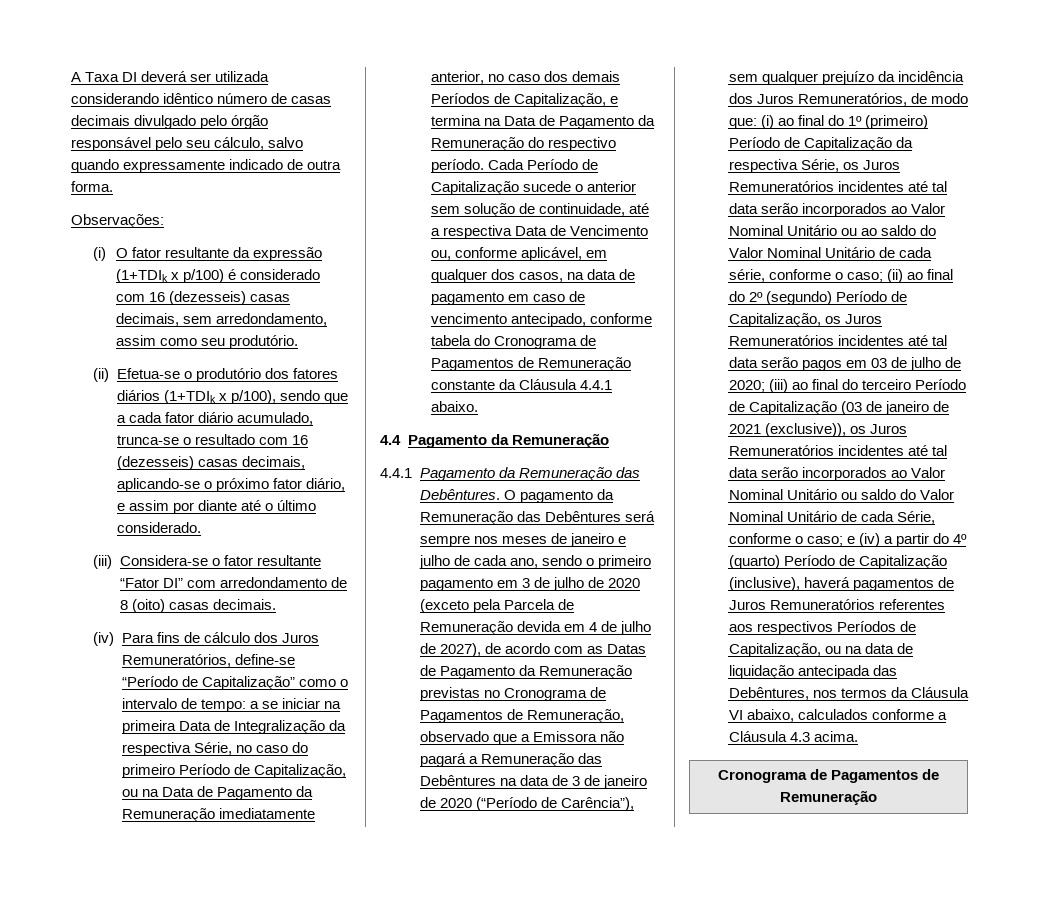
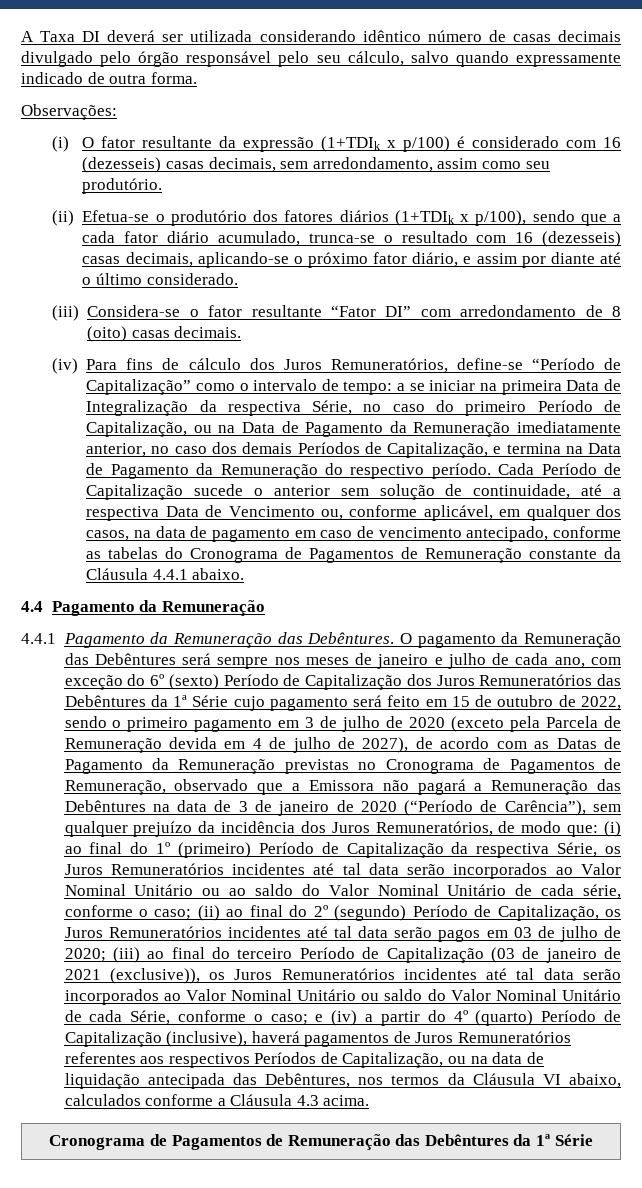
[430,335,471,346] tabela -> [86,547,159,559] as tabelas
(538, 563) none -> [591,657,621,665] [64,674,621,690] [64,695,621,711] com exceção do 6º (sexto) Período de Capitalização dos Juros Remuneratórios das Debêntures da 1ª Série cujo pagamento será feito em 15 de outubro de 2022,
(877, 797) none -> [395,1134,593,1146] das Debêntures da 1ª Série

